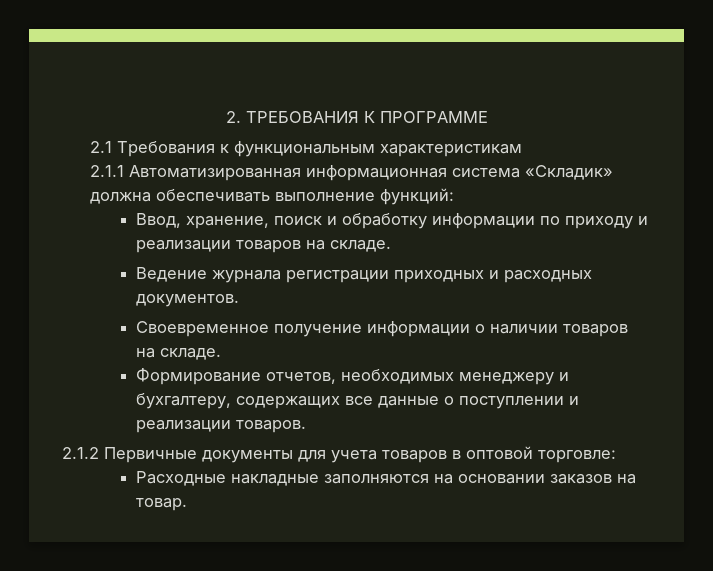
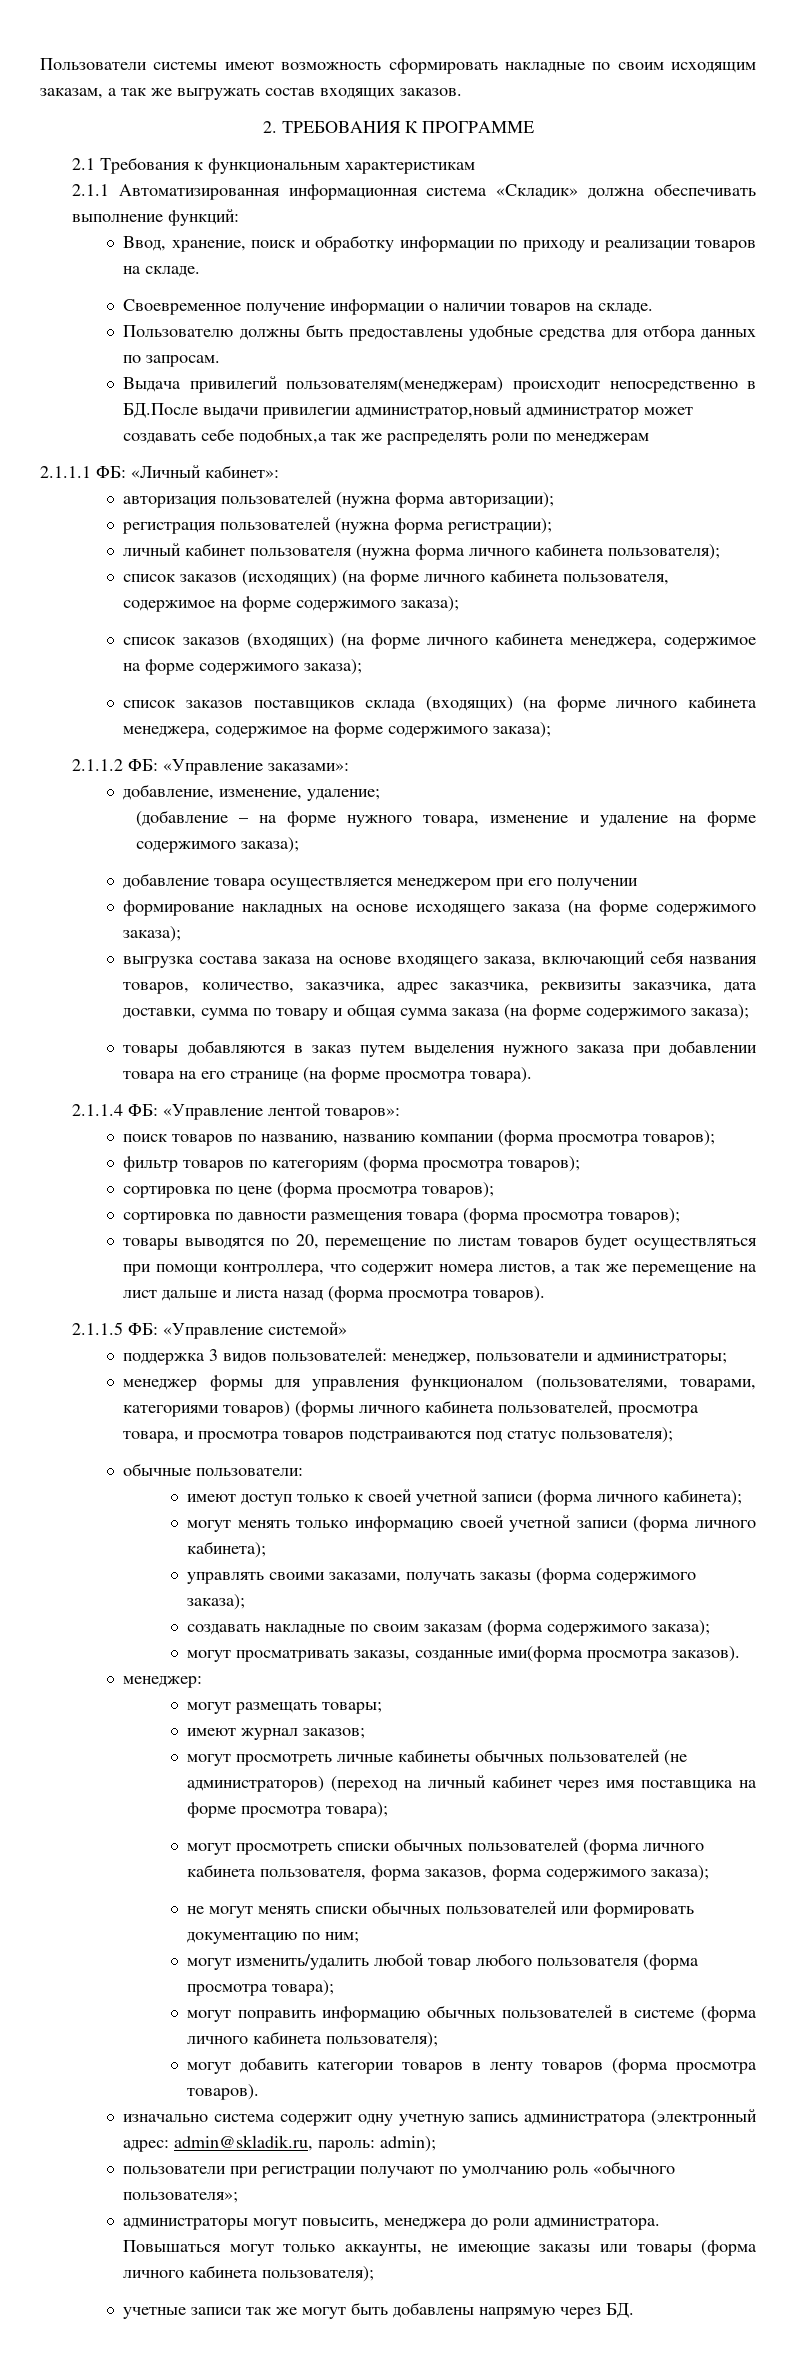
(225, 117) none -> [40,58,756,74] [40,88,462,100] Пользователи системы имеют возможность сформировать накладные по своим исходящим заказам, а так же выгружать состав входящих заказов. //
[136,267,593,283] [136,294,240,307] // Ведение журнала регистрации приходных и расходных документов. -> (201, 271) none
[136,368,570,385] [136,393,580,409] [136,420,307,433] [62,446,616,463] [136,471,637,486] [136,498,188,511] Формирование отчетов, необходимых менеджеру и бухгалтеру, содержащих все данные о поступлении и реализации товаров. // 2.1.2 Первичные документы для учета товаров в оптовой торговле: // Расходные накладные заполняются на основании заказов на товар. -> [123,324,757,341] [123,355,221,367] [123,376,756,393] [123,402,694,419] [123,428,650,445] [40,465,279,478] [123,491,555,508] [122,517,553,534] [123,543,721,560] [123,569,670,586] [123,596,460,612] [123,632,757,649] [123,659,363,675] [123,695,758,712] [123,722,552,738] [71,759,349,775] [123,784,381,801] [135,810,756,827] [135,837,299,853] [123,873,639,890] [123,900,757,916] [123,926,182,942] [123,951,757,968] [123,982,757,994] [123,1003,750,1020] [123,1040,757,1057] [123,1067,533,1083] [71,1103,400,1120] [123,1130,716,1146] [123,1156,581,1172] [123,1182,495,1198] [123,1208,681,1224] [123,1233,757,1250] [123,1264,758,1276] [123,1286,546,1302] [71,1322,347,1339] [123,1348,728,1365] [123,1375,756,1391] [123,1400,700,1417] [123,1427,674,1443] [123,1463,304,1476] [187,1489,743,1506] [187,1515,757,1532] [187,1541,267,1558] [187,1568,697,1584] [187,1594,246,1610] [187,1620,711,1636] [187,1646,741,1662] [123,1676,203,1688] [187,1702,383,1714] [187,1728,366,1740] [187,1749,688,1766] [187,1775,758,1792] [187,1802,389,1818] [187,1838,705,1855] [187,1864,710,1881] [187,1901,695,1918] [187,1932,360,1944] [187,1953,700,1970] [187,1980,335,1996] [187,2005,758,2022] [187,2031,439,2048] [187,2057,757,2074] [187,2084,260,2100] [123,2109,757,2126] [123,2135,437,2152] [123,2161,676,2178] [123,2192,239,2203] [123,2218,661,2230] [123,2240,758,2256] [123,2265,375,2282] [123,2302,635,2319] Пользователю должны быть предоставлены удобные средства для отбора данных по запросам. // Выдача привилегий пользователям(менеджерам) происходит непосредственно в БД.После выдачи привилегии администратор,новый администратор может создавать себе подобных,а так же распределять роли по менеджерам // 2.1.1.1 ФБ: «Личный кабинет»: // авторизация пользователей (нужна форма авторизации); // регистрация пользователей (нужна форма регистрации); // личный кабинет пользователя (нужна форма личного кабинета пользователя); // список заказов (исходящих) (на форме личного кабинета пользователя, содержимое на форме содержимого заказа); // список заказов (входящих) (на форме личного кабинета менеджера, содержимое на форме содержимого заказа); // список заказов поставщиков склада (входящих) (на форме личного кабинета менеджера, содержимое на форме содержимого заказа); // 2.1.1.2 ФБ: «Управление заказами»: // добавление, изменение, удаление; // (добавление – на форме нужного товара, изменение и удаление на форме содержимого заказа); // добавление товара осуществляется менеджером при его получении // формирование накладных на основе исходящего заказа (на форме содержимого заказа); // выгрузка состава заказа на основе входящего заказа, включающий себя названия товаров, количество, заказчика, адрес заказчика, реквизиты заказчика, дата доставки, сумма по товару и общая сумма заказа (на форме содержимого заказа); // товары добавляются в заказ путем выделения нужного заказа при добавлении товара на его странице (на форме просмотра товара). // 2.1.1.4 ФБ: «Управление лентой товаров»: // поиск товаров по названию, названию компании (форма просмотра товаров); // фильтр товаров по категориям (форма просмотра товаров); // сортировка по цене (форма просмотра товаров); // сортировка по давности размещения товара (форма просмотра товаров); // товары выводятся по 20, перемещение по листам товаров будет осуществляться при помощи контроллера, что содержит номера листов, а так же перемещение на лист дальше и листа назад (форма просмотра товаров). // 2.1.1.5 ФБ: «Управление системой» // поддержка 3 видов пользователей: менеджер, пользователи и администраторы; // менеджер формы для управления функционалом (пользователями, товарами, категориями товаров) (формы личного кабинета пользователей, просмотра товара, и просмотра товаров подстраиваются под статус пользователя); // обычные пользователи: // имеют доступ только к своей учетной записи (форма личного кабинета); // могут менять только информацию своей учетной записи (форма личного кабинета); // управлять своими заказами, получать заказы (форма содержимого заказа); // создавать накладные по своим заказам (форма содержимого заказа); // могут просматривать заказы, созданные ими(форма просмотра заказов). // менеджер: // могут размещать товары; // имеют журнал заказов; // могут просмотреть личные кабинеты обычных пользователей (не администраторов) (переход на личный кабинет через имя поставщика на форме просмотра товара); // могут просмотреть списки обычных пользователей (форма личного кабинета пользователя, форма заказов, форма содержимого заказа); // не могут менять списки обычных пользователей или формировать документацию по ним; // могут изменить/удалить любой товар любого пользователя (форма просмотра товара); // могут поправить информацию обычных пользователей в системе (форма личного кабинета пользователя); // могут добавить категории товаров в ленту товаров (форма просмотра товаров). // изначально система содержит одну учетную запись администратора (электронный адрес: admin@skladik.ru, пароль: admin); // пользователи при регистрации получают по умолчанию роль «обычного пользователя»; // администраторы могут повысить, менеджера до роли администратора. Повышаться могут только аккаунты, не имеющие заказы или товары (форма личного кабинета пользователя); // учетные записи так же могут быть добавлены напрямую через БД.

